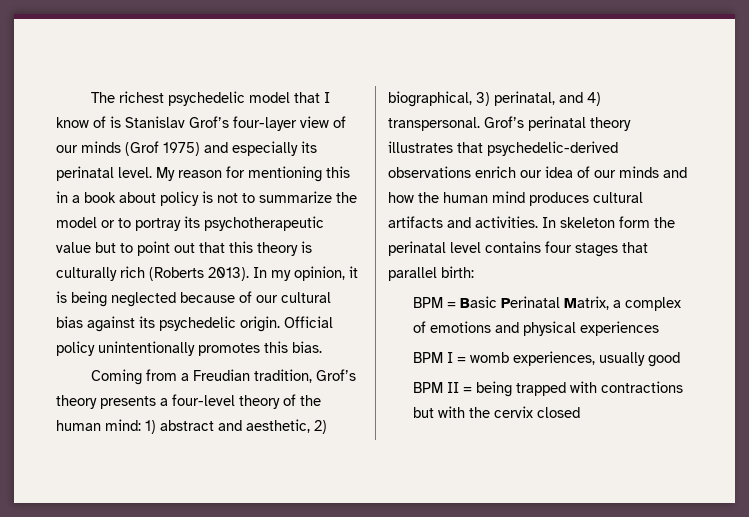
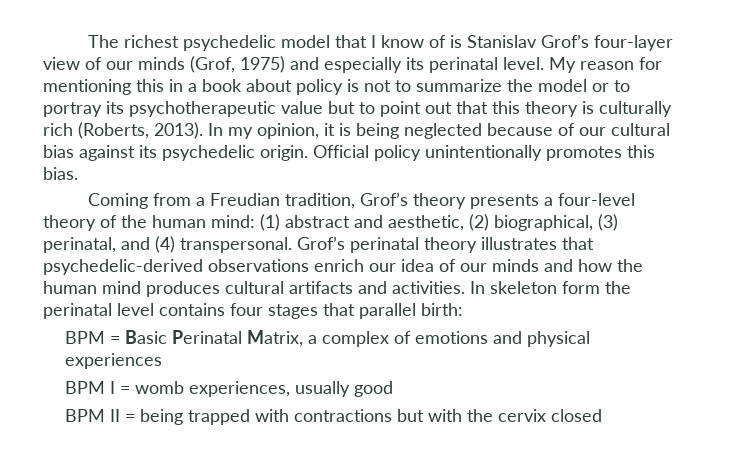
[125,141,159,156] (Grof -> [190,56,235,73] (Grof,
[149,267,204,281] (Roberts -> [78,122,149,139] (Roberts,
[145,420,156,434] 1) -> [260,214,280,231] (1)
[314,420,327,434] [388,91,490,107] 2) biographical, 3) -> [469,214,618,231] (2) biographical, (3)
[587,92,601,106] 4) -> [155,236,175,253] (4)

